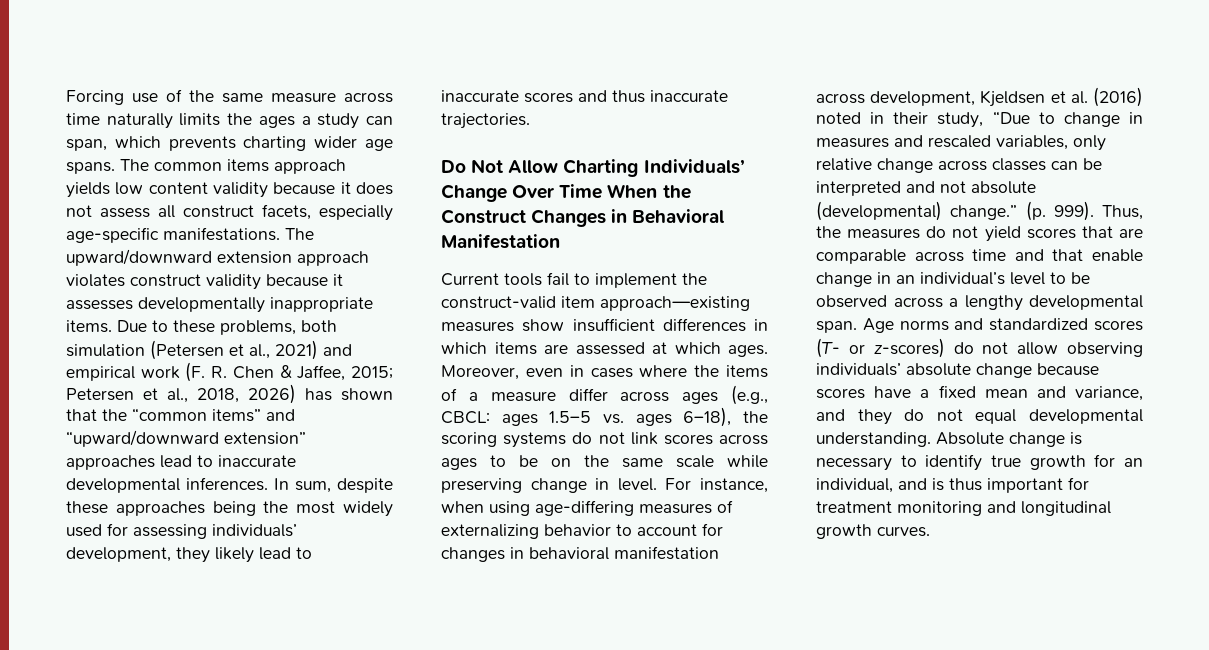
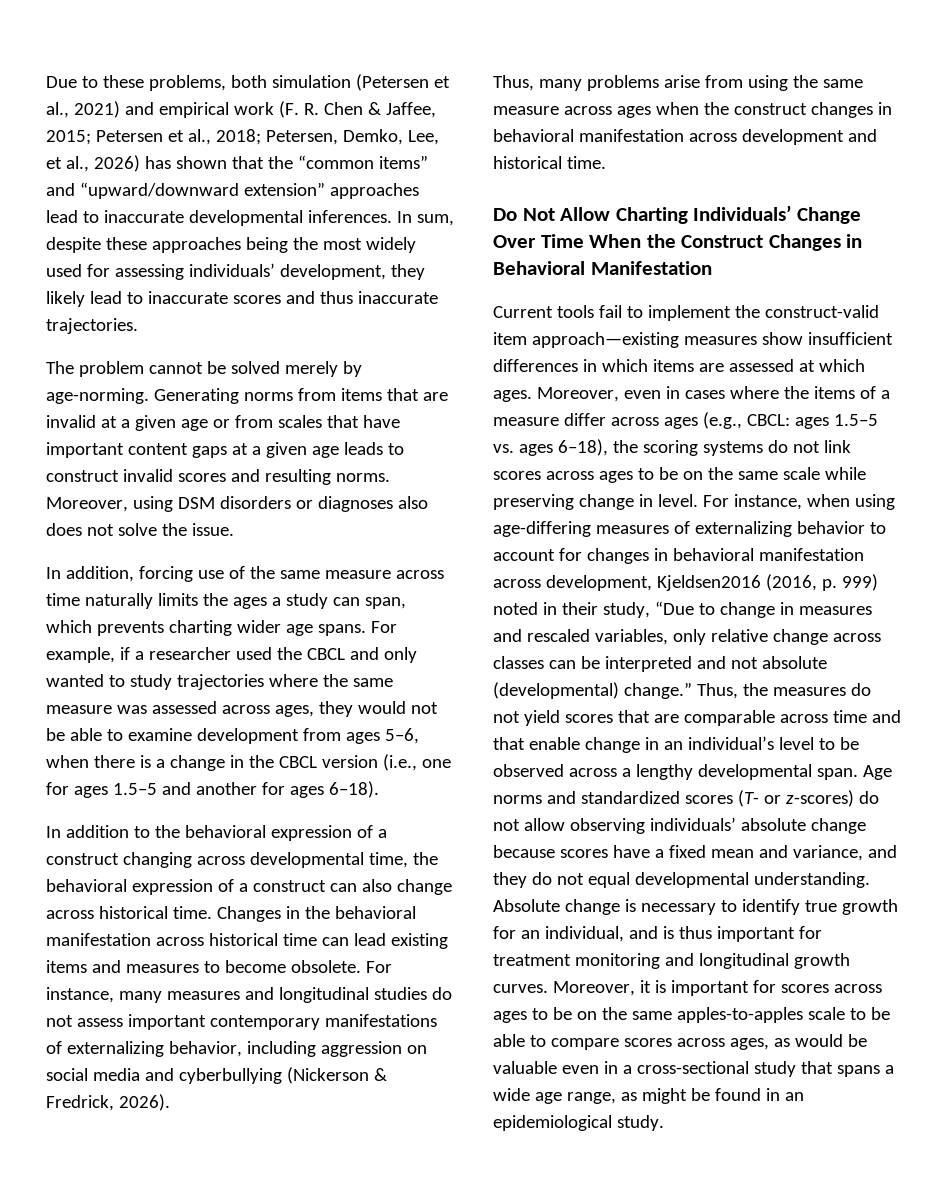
[66,89,393,105] [66,113,394,129] [66,136,394,151] [66,159,346,174] [66,182,393,198] [66,204,393,221] [66,227,314,243] [66,249,369,266] [66,274,343,290] [66,297,373,313] [66,320,112,333] Forcing use of the same measure across time naturally limits the ages a study can span, which prevents charting wider age spans. The common items approach yields low content validity because it does not assess all construct facets, especially age-specific manifestations. The upward/downward extension approach violates construct validity because it assesses developmentally inappropriate items. -> (46, 82) none
[197,388,239,403] 2018, -> [215,129,439,145] [46,156,89,172] 2018; Petersen, Demko, Lee, et al.,
(530, 121) none -> [46,361,362,377] [46,388,448,404] [46,415,400,431] [46,442,404,458] [46,469,390,485] [46,496,428,512] [46,523,234,536] [46,566,444,582] [46,593,406,609] [46,620,397,636] [46,647,417,663] [46,674,393,690] [46,701,438,717] [46,728,419,744] [46,754,451,771] [46,781,379,798] [46,825,387,841] [46,852,438,868] [46,879,452,895] [46,906,416,922] [46,933,448,949] [46,960,392,973] [46,987,452,1003] [46,1014,437,1030] [46,1041,427,1057] [46,1067,387,1084] [46,1094,170,1111] [493,75,863,91] [493,102,892,118] [493,129,877,145] [493,156,606,169] // The problem cannot be solved merely by age-norming. Generating norms from items that are invalid at a given age or from scales that have important content gaps at a given age leads to construct invalid scores and resulting norms. Moreover, using DSM disorders or diagnoses also does not solve the issue. // In addition, forcing use of the same measure across time naturally limits the ages a study can span, which prevents charting wider age spans. For example, if a researcher used the CBCL and only wanted to study trajectories where the same measure was assessed across ages, they would not be able to examine development from ages 5–6, when there is a change in the CBCL version (i.e., one for ages 1.5–5 and another for ages 6–18). // In addition to the behavioral expression of a construct changing across developmental time, the behavioral expression of a construct can also change across historical time. Changes in the behavioral manifestation across historical time can lead existing items and measures to become obsolete. For instance, many measures and longitudinal studies do not assess important contemporary manifestations of externalizing behavior, including aggression on social media and cyberbullying (Nickerson & Fredrick, 2026). // Thus, many problems arise from using the same measure across ages when the construct changes in behavioral manifestation across development and historical time.
[980,87,1143,107] Kjeldsen et al. (2016) -> [656,574,878,591] Kjeldsen2016 (2016, p. 999)
[1025,201,1094,221] (p. 999). -> (692, 690) none
(930, 531) none -> [552,980,882,996] [493,1007,890,1023] [493,1034,867,1050] [493,1061,894,1077] [493,1088,804,1104] [493,1115,664,1131] Moreover, it is important for scores across ages to be on the same apples-to-apples scale to be able to compare scores across ages, as would be valuable even in a cross-sectional study that spans a wide age range, as might be found in an epidemiological study.

